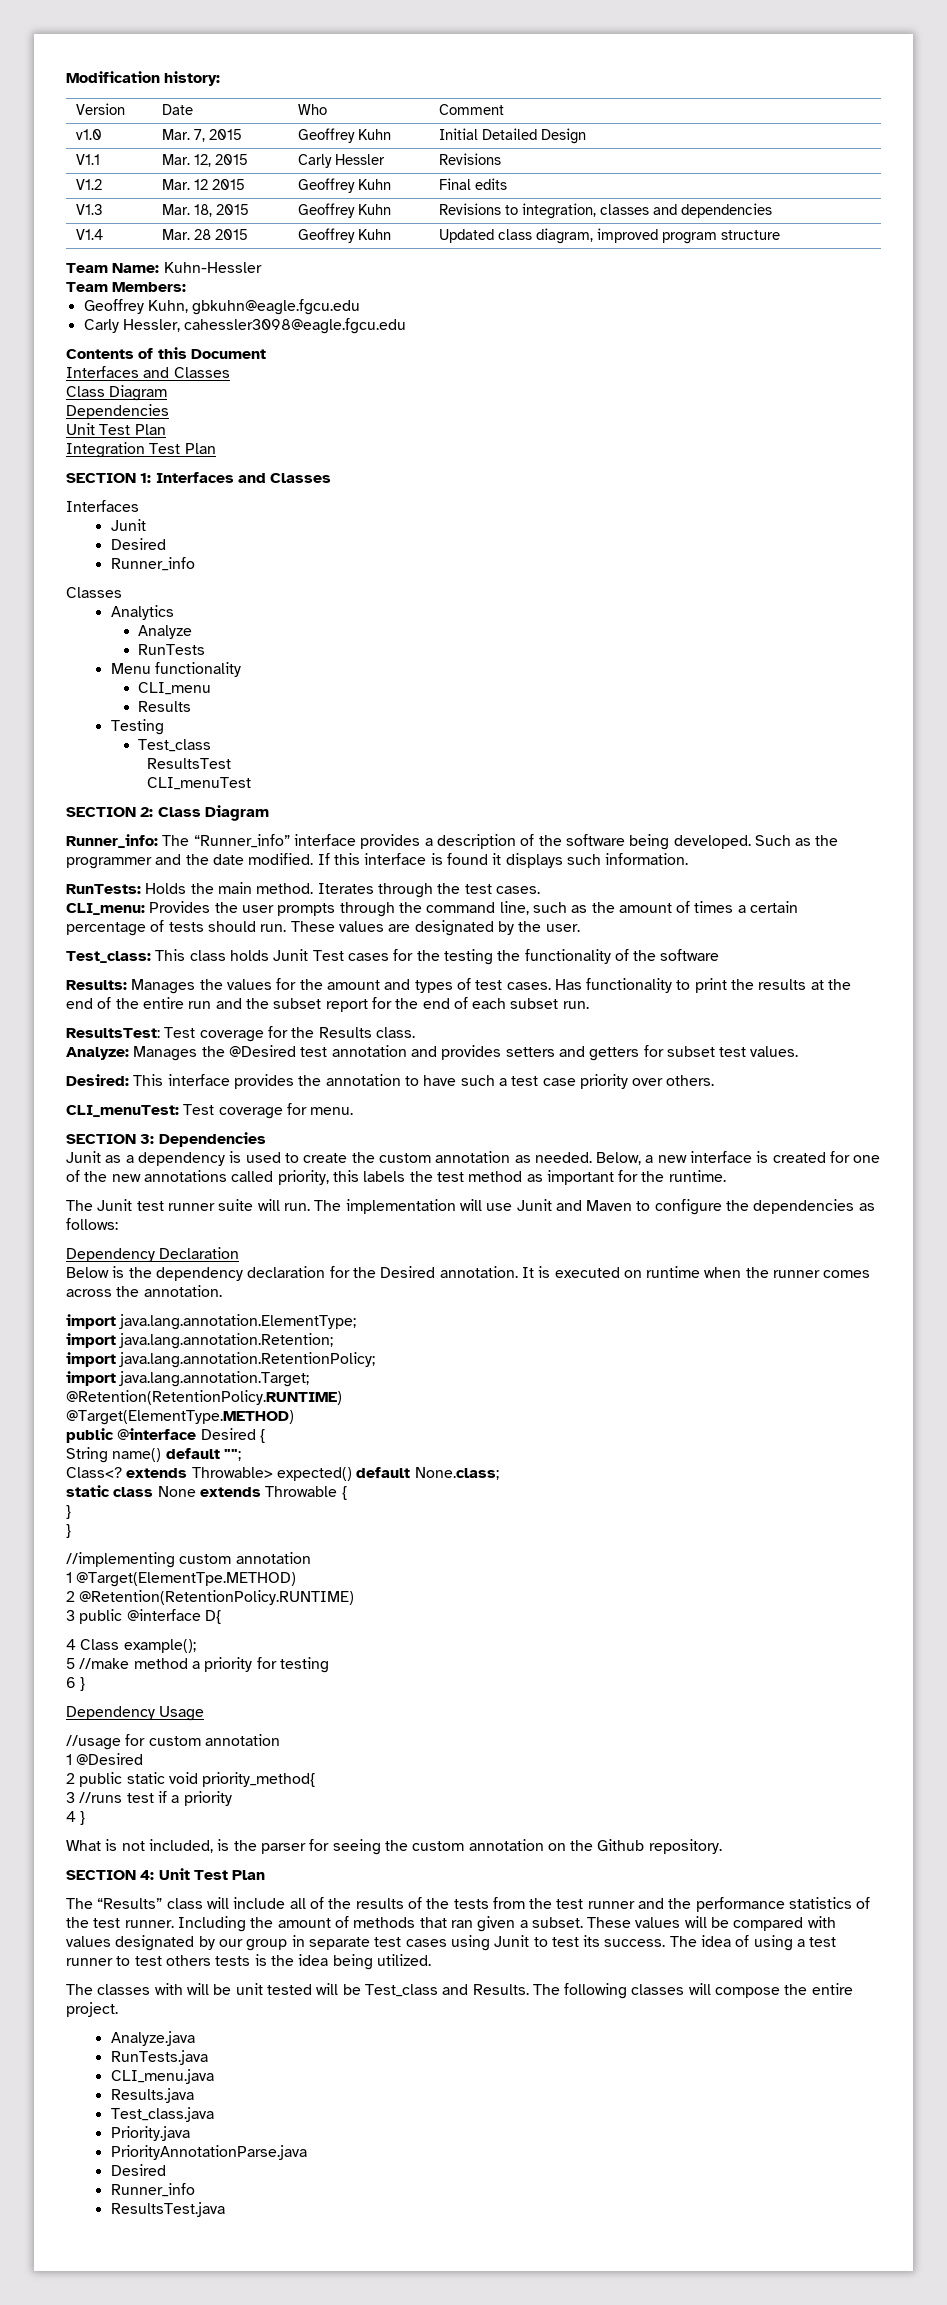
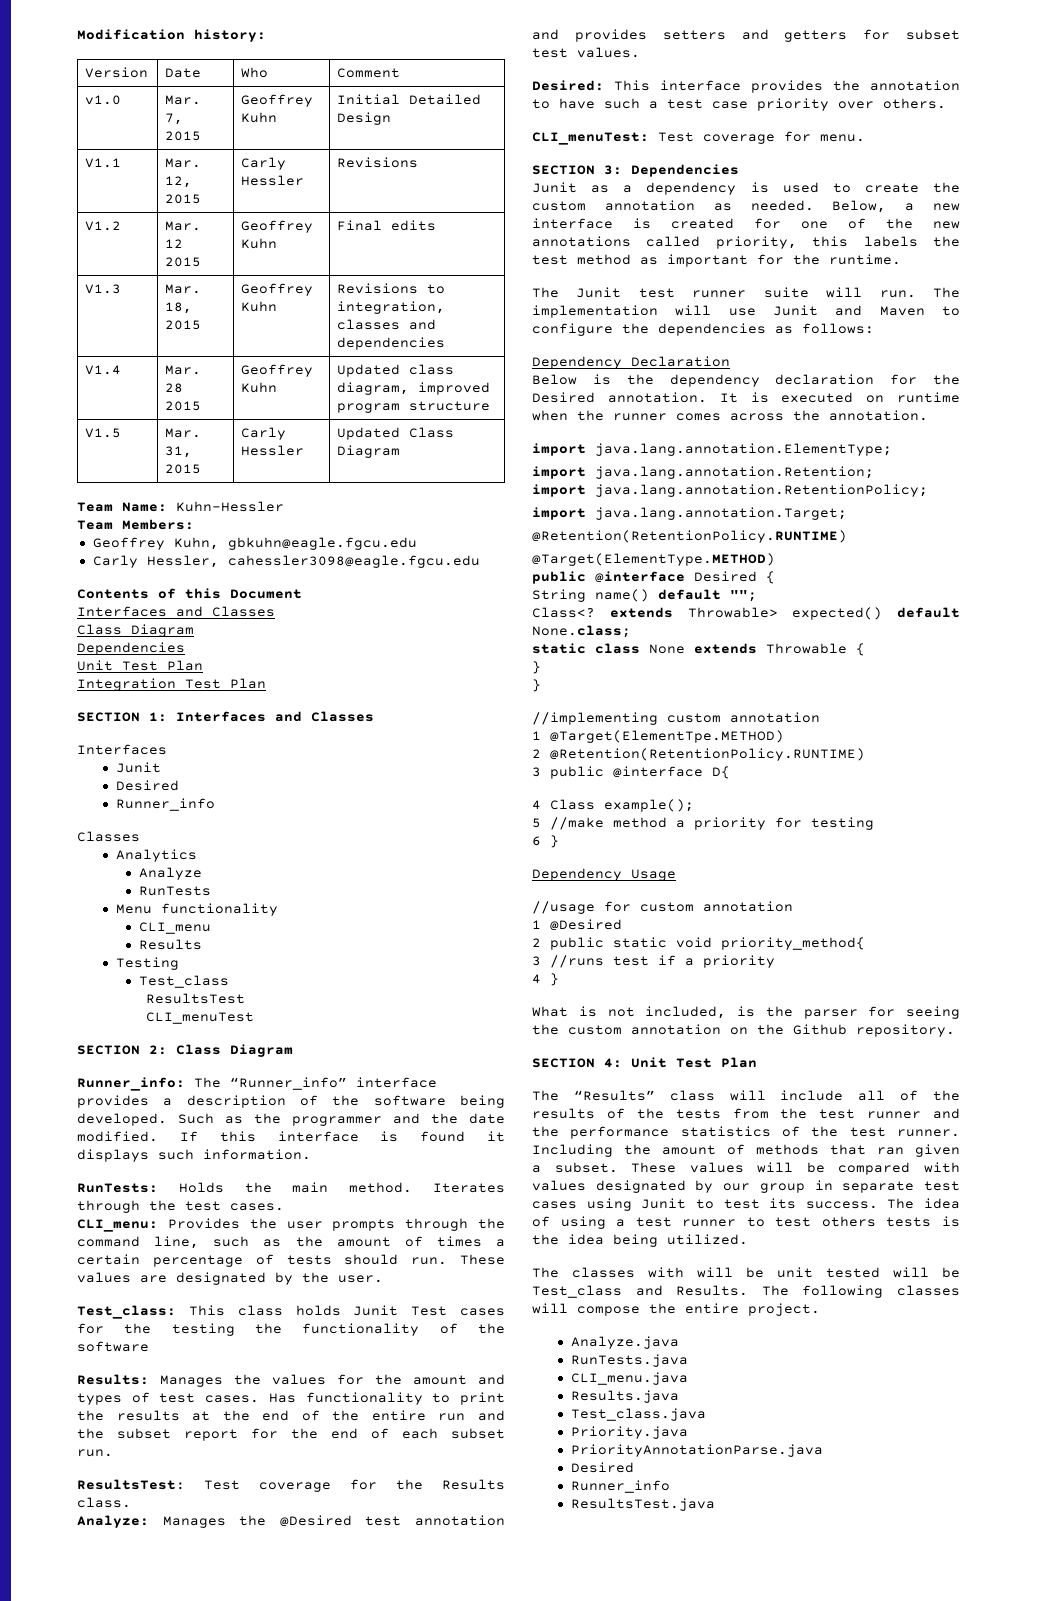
(781, 235) none -> [85,428,122,438] [165,428,202,438] [165,446,193,458] [165,464,202,474] [241,427,287,440] [241,445,305,456] [337,427,455,440] [337,445,401,458] // V1.5 | Mar. 31, 2015 | Carly Hessler | Updated Class Diagram

